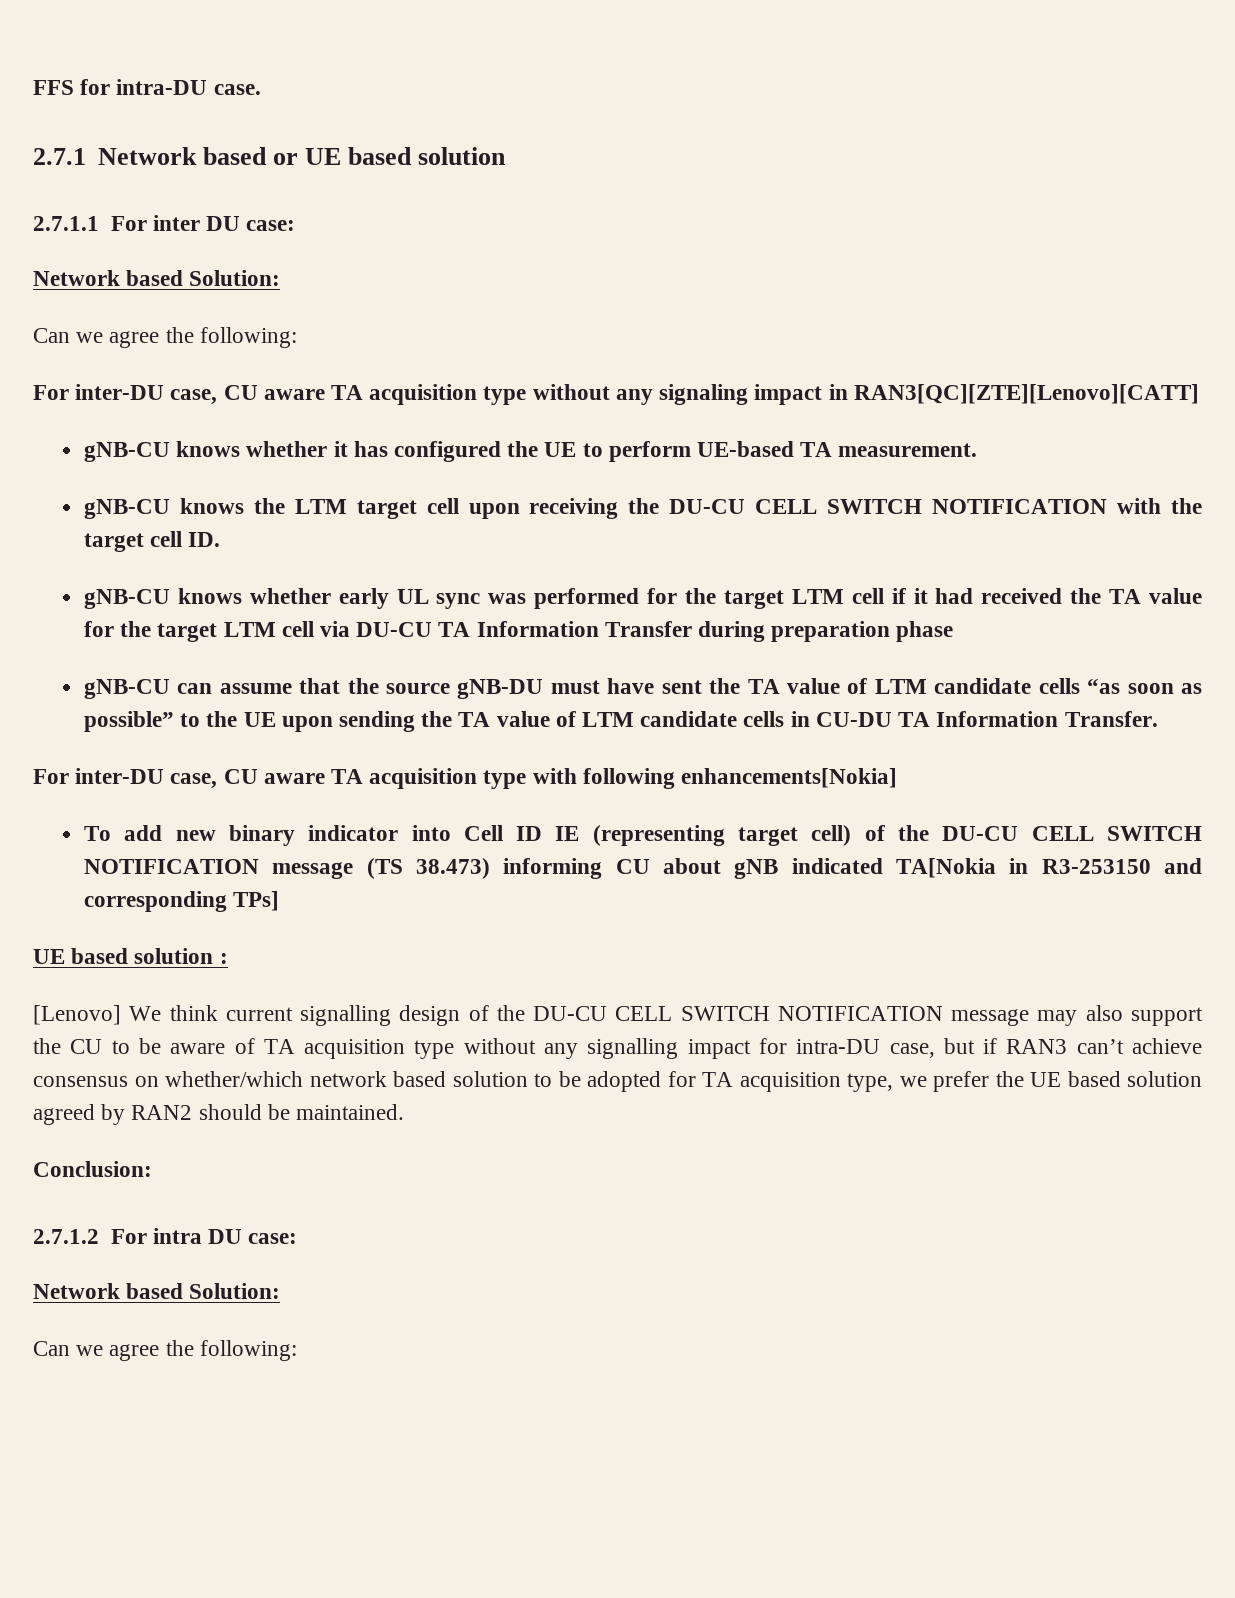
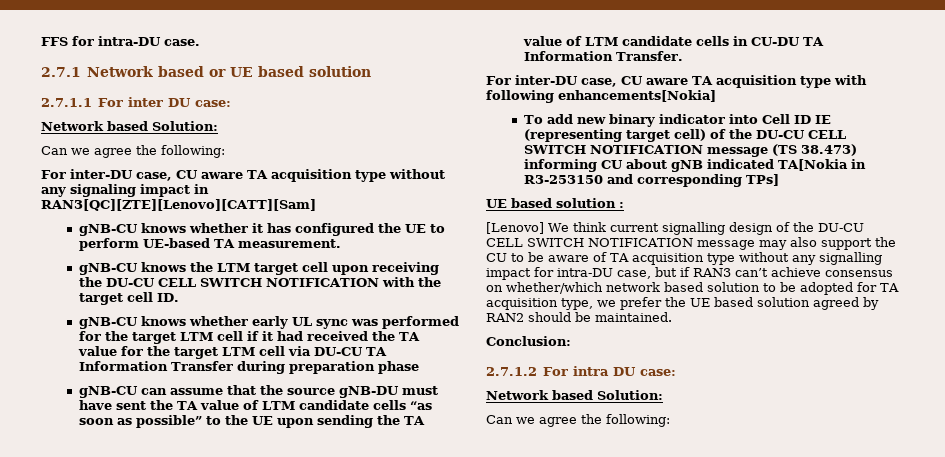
[853,384,1199,404] RAN3[QC][ZTE][Lenovo][CATT] -> [41,199,316,211] RAN3[QC][ZTE][Lenovo][CATT][Sam]

